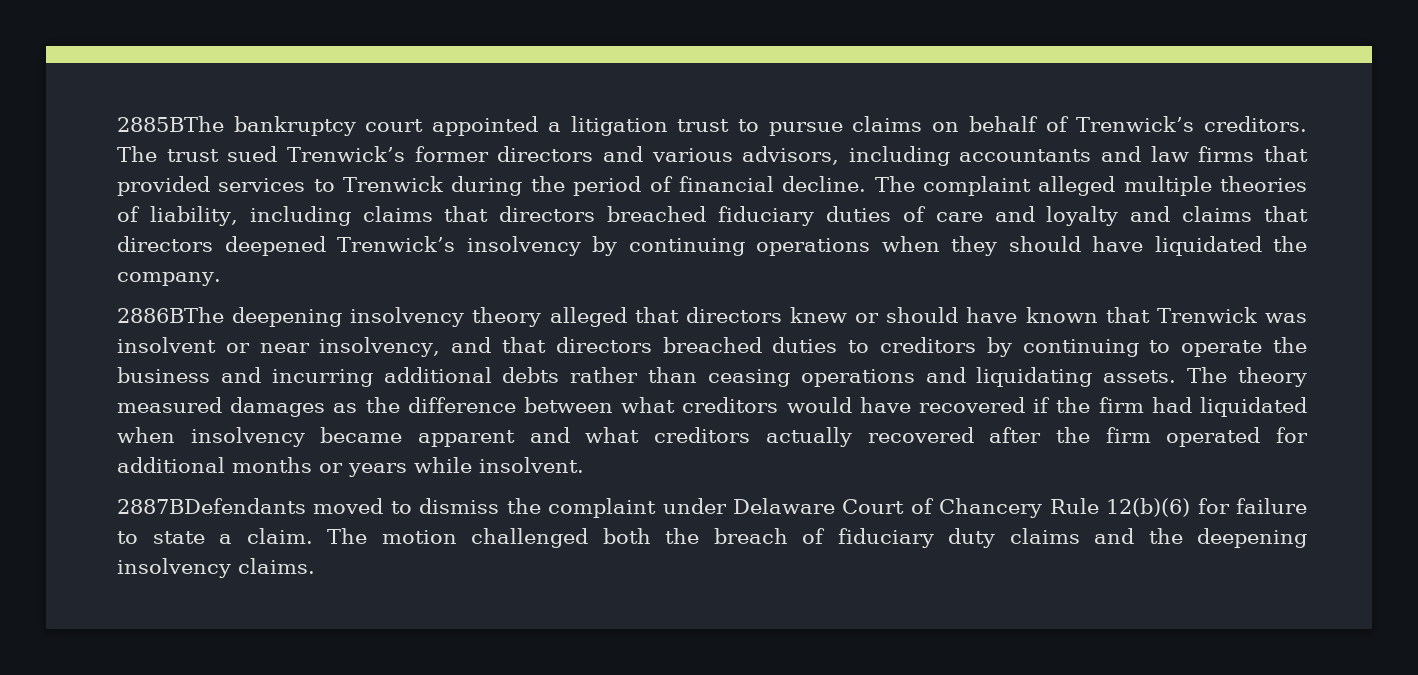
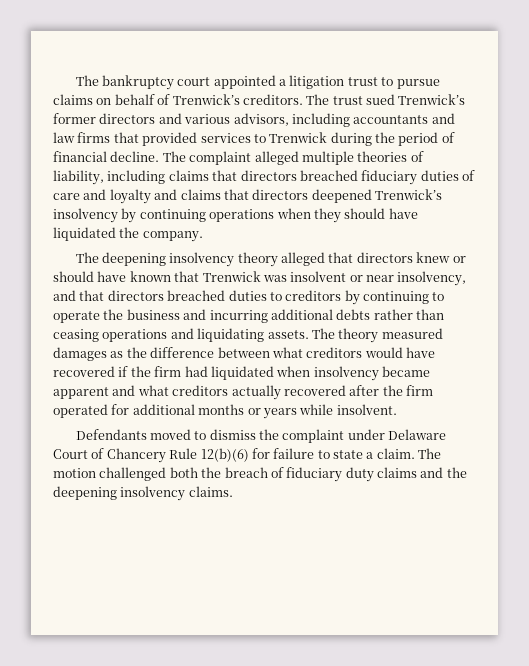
[117,116,224,132] 2885BThe -> [75,75,99,86] The
[117,307,224,323] 2886BThe -> [75,252,99,263] The
[117,498,306,514] 2887BDefendants -> [75,429,147,440] Defendants

